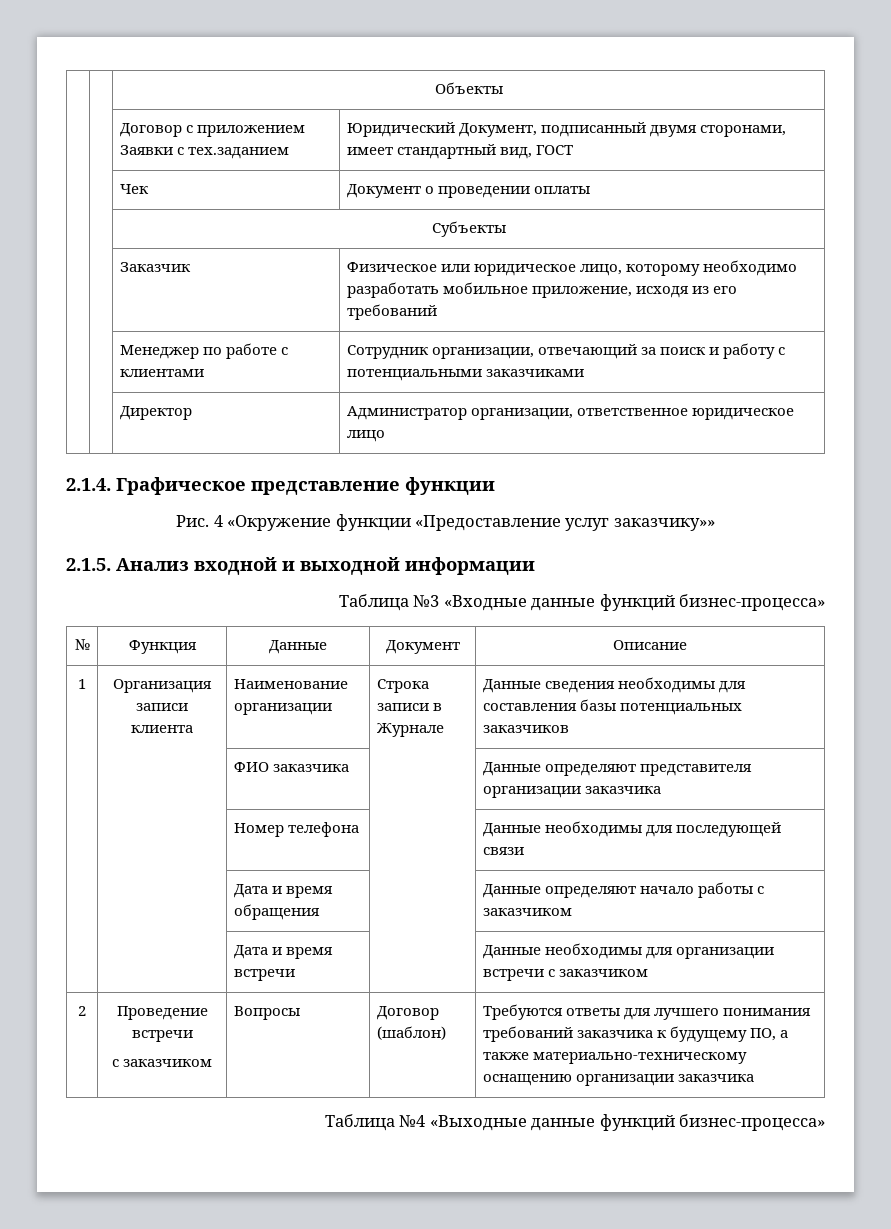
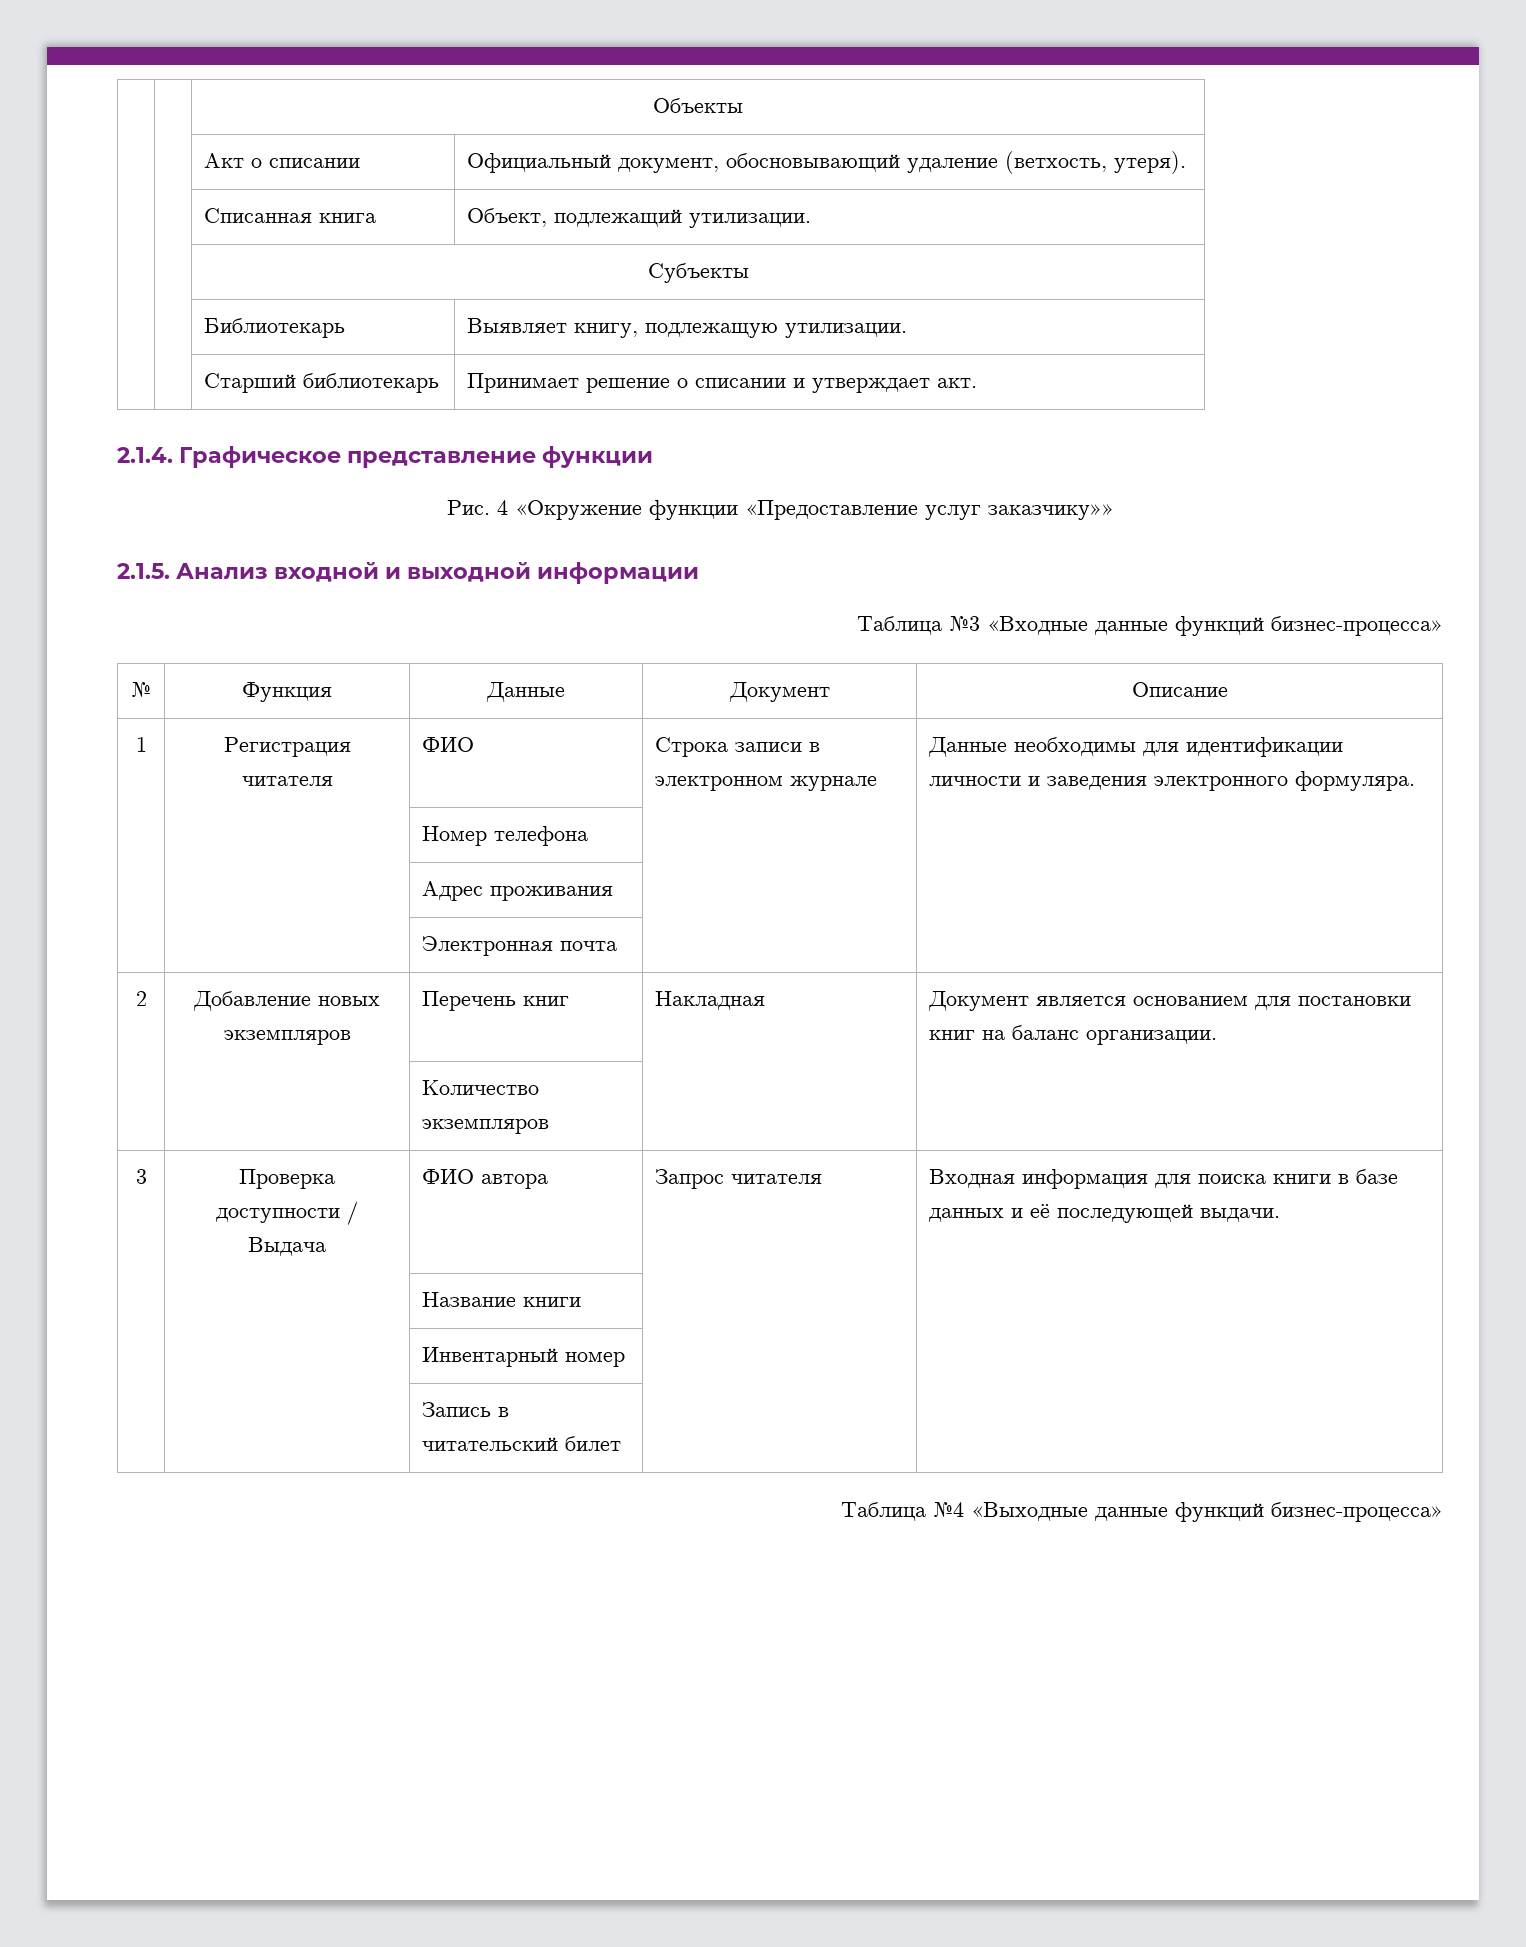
[119,123,305,137] [119,145,289,159] [346,122,786,137] [346,144,573,159] [119,184,149,194] [346,184,590,198] [431,221,506,237] [119,262,191,272] [346,260,797,276] [346,282,737,298] [346,304,437,320] [119,343,288,359] [119,369,204,377] [346,343,785,359] [346,369,584,381] [119,406,192,420] [346,406,794,420] [346,430,385,442] Договор с приложением Заявки с тех.заданием | Юридический Документ, подписанный двумя сторонами, имеет стандартный вид, ГОСТ // | | Чек | Документ о проведении оплаты // | | Субъекты // | | Заказчик | Физическое или юридическое лицо, которому необходимо разработать мобильное приложение, исходя из его требований // | | Менеджер по работе с клиентами | Сотрудник организации, отвечающий за поиск и работу с потенциальными заказчиками // | | Директор | Администратор организации, ответственное юридическое лицо -> [204,153,361,168] [467,151,1187,174] [204,208,377,223] [467,208,812,228] [647,263,749,283] [204,318,346,338] [467,318,908,338] [204,373,440,393] [467,373,978,393] Акт о списании | Официальный документ, обосновывающий удаление (ветхость, утеря). // | | Списанная книга | Объект, подлежащий утилизации. // | | Субъекты // | | Библиотекарь | Выявляет книгу, подлежащую утилизации. // | | Старший библиотекарь | Принимает решение о списании и утверждает акт.
[113,679,212,693] [136,703,188,711] [131,725,193,733] [233,679,348,689] [233,703,332,715] Организация записи клиента | Наименование организации -> [223,737,351,757] [241,776,333,786] [422,737,475,752] Регистрация читателя | ФИО
[376,723,444,737] [482,677,746,693] [482,699,742,715] [482,725,569,733] [233,762,349,772] [482,762,752,776] [482,786,661,798] [233,822,359,837] [482,821,781,837] [482,847,524,855] [233,884,333,898] [233,904,320,920] [482,882,764,898] [482,908,572,916] [233,945,333,959] [233,969,295,981] [482,943,774,959] [482,969,648,981] [78,1006,86,1016] [116,1006,208,1020] [131,1030,193,1042] [111,1059,213,1067] [233,1006,300,1020] [376,1006,439,1020] [376,1026,446,1040] [482,1004,811,1020] [482,1026,788,1042] [482,1052,747,1064] [482,1074,754,1086] Журнале | Данные сведения необходимы для составления базы потенциальных заказчиков // | | ФИО заказчика | | Данные определяют представителя организации заказчика // | | Номер телефона | | Данные необходимы для последующей связи // | | Дата и время обращения | | Данные определяют начало работы с заказчиком // | | Дата и время встречи | | Данные необходимы для организации встречи с заказчиком // 2 | Проведение встречи // с заказчиком | Вопросы | Договор (шаблон) | Требуются ответы для лучшего понимания требований заказчика к будущему ПО, а также материально-техническому оснащению организации заказчика -> [655,776,878,791] [928,737,1344,757] [929,771,1416,791] [422,826,589,846] [422,881,614,901] [422,936,618,956] [135,991,147,1006] [193,991,380,1011] [223,1030,351,1045] [422,991,570,1011] [655,991,766,1010] [928,991,1412,1011] [929,1025,1218,1045] [422,1080,540,1095] [422,1119,550,1134] [135,1169,147,1184] [239,1169,335,1189] [216,1201,358,1225] [248,1237,326,1256] [422,1169,549,1189] [655,1169,823,1189] [929,1169,1399,1189] [929,1204,1281,1223] [422,1292,582,1307] [422,1347,626,1367] [422,1402,510,1417] [422,1436,622,1451] электронном журнале | Данные необходимы для идентификации личности и заведения электронного формуляра. // | | Номер телефона | | // | | Адрес проживания | | // | | Электронная почта | | // 2 | Добавление новых экземпляров | Перечень книг | Накладная | Документ является основанием для постановки книг на баланс организации. // | | Количество экземпляров | | // 3 | Проверка доступности / Выдача | ФИО автора | Запрос читателя | Входная информация для поиска книги в базе данных и её последующей выдачи. // | | Название книги | | // | | Инвентарный номер | | // | | Запись в читательский билет | |

